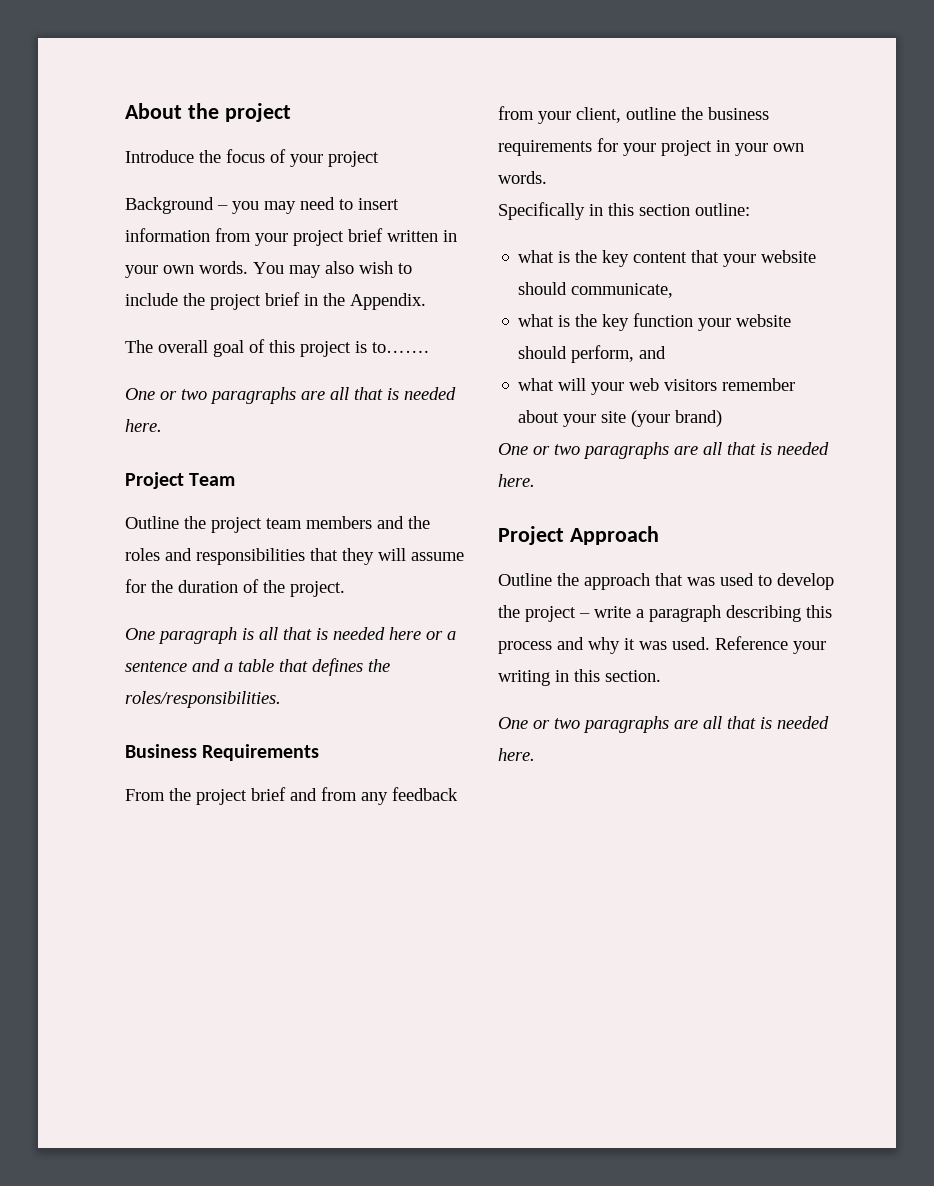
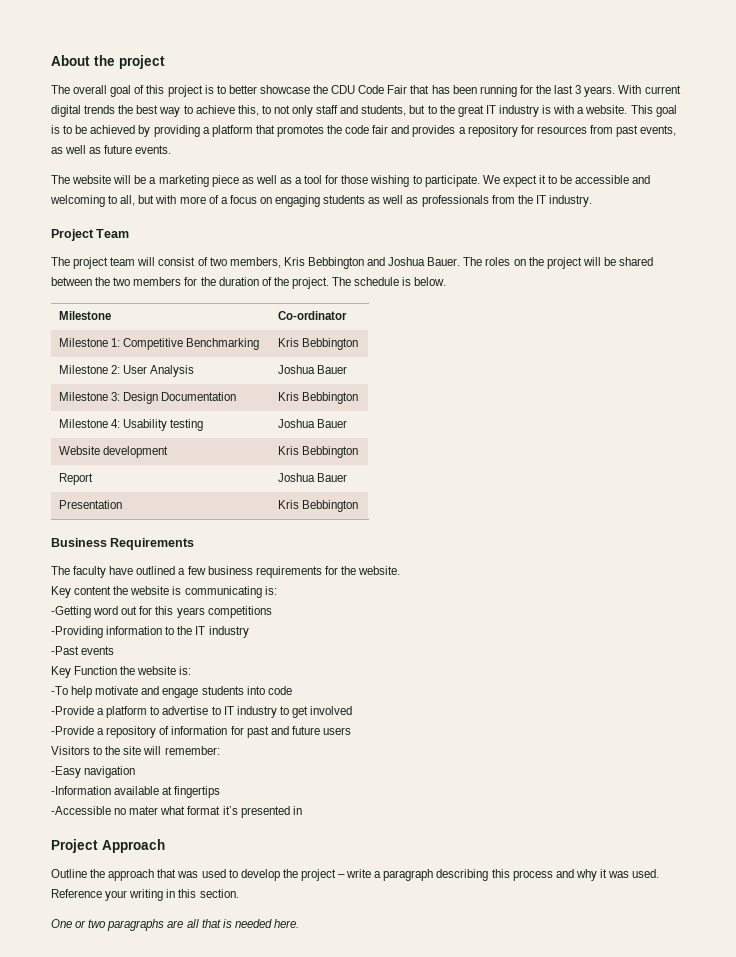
[125,149,379,167] [125,197,399,214] [125,228,457,246] [125,261,412,278] [125,292,426,310] // Introduce the focus of your project // Background – you may need to insert information from your project brief written in your own words. You may also wish to include the project brief in the Appendix. -> (165, 62) none
[372,342,429,353] [125,387,456,404] [125,419,162,432] [125,472,236,489] [125,516,430,533] [125,548,464,565] to……. // One or two paragraphs are all that is needed here. // Project Team // Outline the project team members and the roles and responsibilities that they will assume -> [216,85,681,97] [51,105,677,117] [51,125,677,137] [51,145,172,154] [51,175,651,187] [50,195,592,207] [51,229,130,241] [51,257,654,269] [51,277,182,286] to better showcase the CDU Code Fair that has been running for the last 3 years. With current digital trends the best way to achieve this, to not only staff and students, but to the great IT industry is with a website. This goal is to be achieved by providing a platform that promotes the code fair and provides a repository for resources from past events, as well as future events. // The website will be a marketing piece as well as a tool for those wishing to participate. We expect it to be accessible and welcoming to all, but with more of a focus on engaging students as well as professionals from the IT industry. // Project Team // The project team will consist of two members, Kris Bebbington and Joshua Bauer. The roles on the project will be shared between the two members
[125,627,456,644] [125,658,390,676] [125,691,281,708] [125,744,320,761] [125,787,458,805] [498,106,769,124] [498,138,804,156] [498,171,547,184] [498,202,750,220] [518,250,817,267] [518,282,674,298] [518,313,792,331] [518,345,667,363] [518,378,796,395] [518,410,723,427] [498,442,829,459] [498,474,535,487] // One paragraph is all that is needed here or a sentence and a table that defines the roles/responsibilities. // Business Requirements // From the project brief and from any feedback from your client, outline the business requirements for your project in your own words. // Specifically in this section outline: // what is the key content that your website should communicate, // what is the key function your website should perform, and // what will your web visitors remember about your site (your brand) // One or two paragraphs are all that is needed here. -> [332,277,447,286] [58,311,111,320] [277,311,347,320] [58,338,260,350] [277,338,359,350] [58,365,195,377] [277,365,348,374] [58,392,237,404] [277,392,359,404] [58,419,204,431] [277,419,348,428] [58,446,169,458] [277,446,359,458] [58,473,93,485] [277,473,348,482] [58,500,122,509] [277,500,359,512] [51,538,195,550] [51,566,401,578] [51,586,277,598] [51,606,272,618] [51,626,249,638] [51,646,115,655] [51,666,192,678] [51,686,292,698] [51,706,353,718] [51,726,351,738] [51,746,220,755] [51,766,136,778] [51,786,221,798] [51,806,302,818] The schedule is below. // Milestone | Co-ordinator // Milestone 1: Competitive Benchmarking | Kris Bebbington // Milestone 2: User Analysis | Joshua Bauer // Milestone 3: Design Documentation | Kris Bebbington // Milestone 4: Usability testing | Joshua Bauer // Website development | Kris Bebbington // Report | Joshua Bauer // Presentation | Kris Bebbington // Business Requirements // The faculty have outlined a few business requirements for the website. // Key content the website is communicating is: // -Getting word out for this years competitions // -Providing information to the IT industry // -Past events // Key Function the website is: // -To help motivate and engage students into code // -Provide a platform to advertise to IT industry to get involved // -Provide a repository of information for past and future users // Visitors to the site will remember: // -Easy navigation // -Information available at fingertips // -Accessible no mater what format it’s presented in

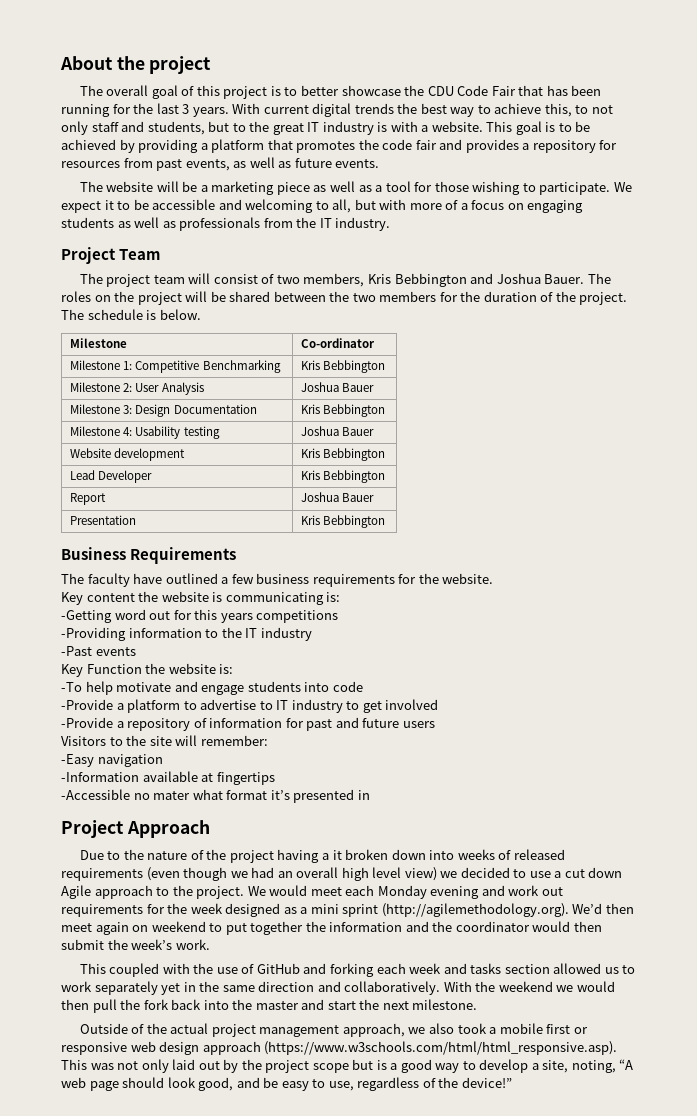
(359, 452) none -> [70,470,153,483] [301,470,386,483] // Lead Developer | Kris Bebbington
[51,869,660,881] [51,889,239,901] [51,919,299,931] Outline the approach that was used to develop the project – write a paragraph describing this process and why it was used. Reference your writing in this section. // One or two paragraphs are all that is needed here. -> [79,849,565,863] [61,867,623,881] [61,885,563,899] [61,903,634,917] [61,921,602,935] [61,939,210,950] [79,963,636,977] [61,981,615,995] [61,999,478,1013] [79,1023,588,1037] [61,1041,618,1055] [61,1059,634,1073] [61,1077,512,1091] Due to the nature of the project having a it broken down into weeks of released requirements (even though we had an overall high level view) we decided to use a cut down Agile approach to the project. We would meet each Monday evening and work out requirements for the week designed as a mini sprint (http://agilemethodology.org). We’d then meet again on weekend to put together the information and the coordinator would then submit the week’s work. // This coupled with the use of GitHub and forking each week and tasks section allowed us to work separately yet in the same direction and collaboratively. With the weekend we would then pull the fork back into the master and start the next milestone. // Outside of the actual project management approach, we also took a mobile first or responsive web design approach (https://www.w3schools.com/html/html_responsive.asp). This was not only laid out by the project scope but is a good way to develop a site, noting, “A web page should look good, and be easy to use, regardless of the device!”

